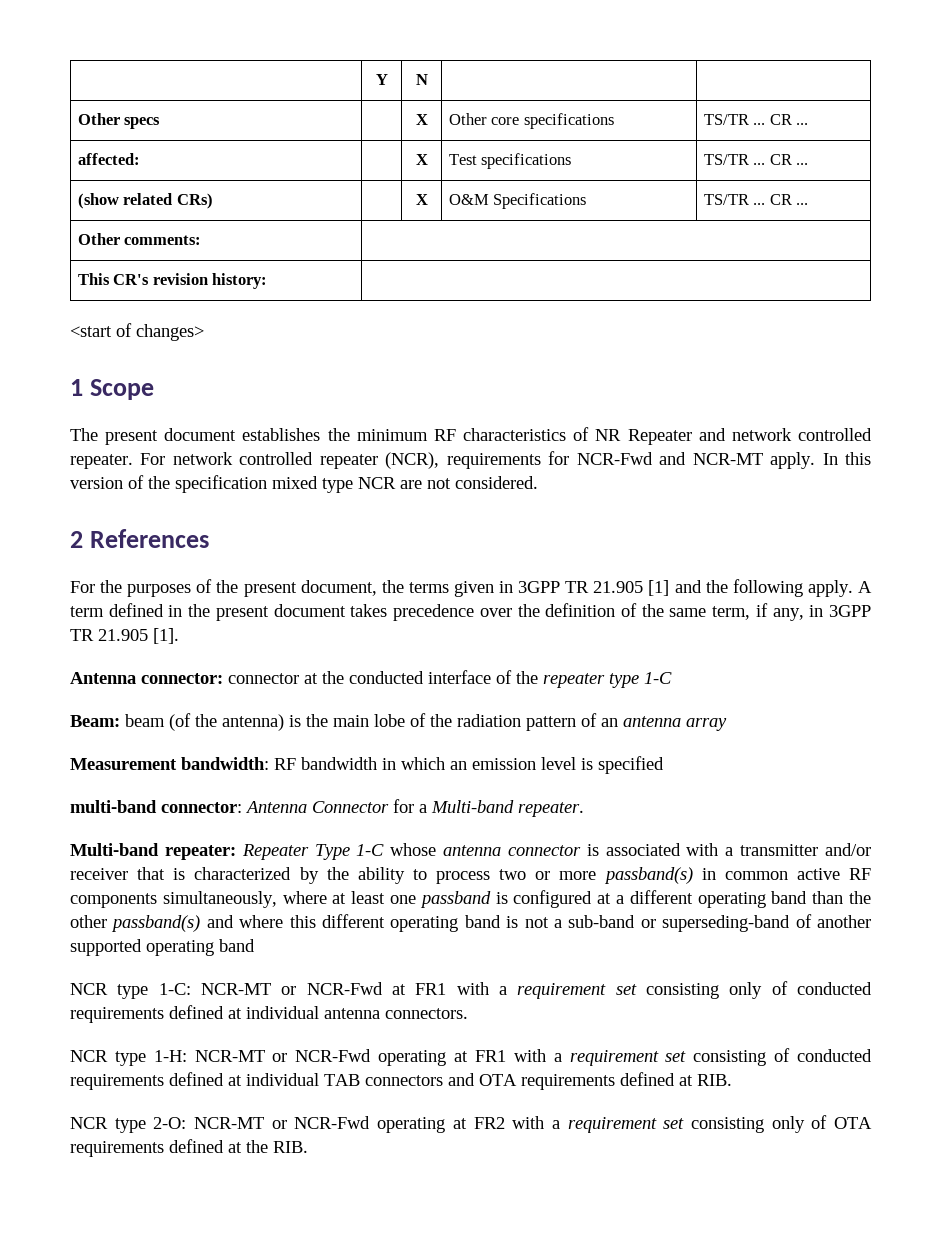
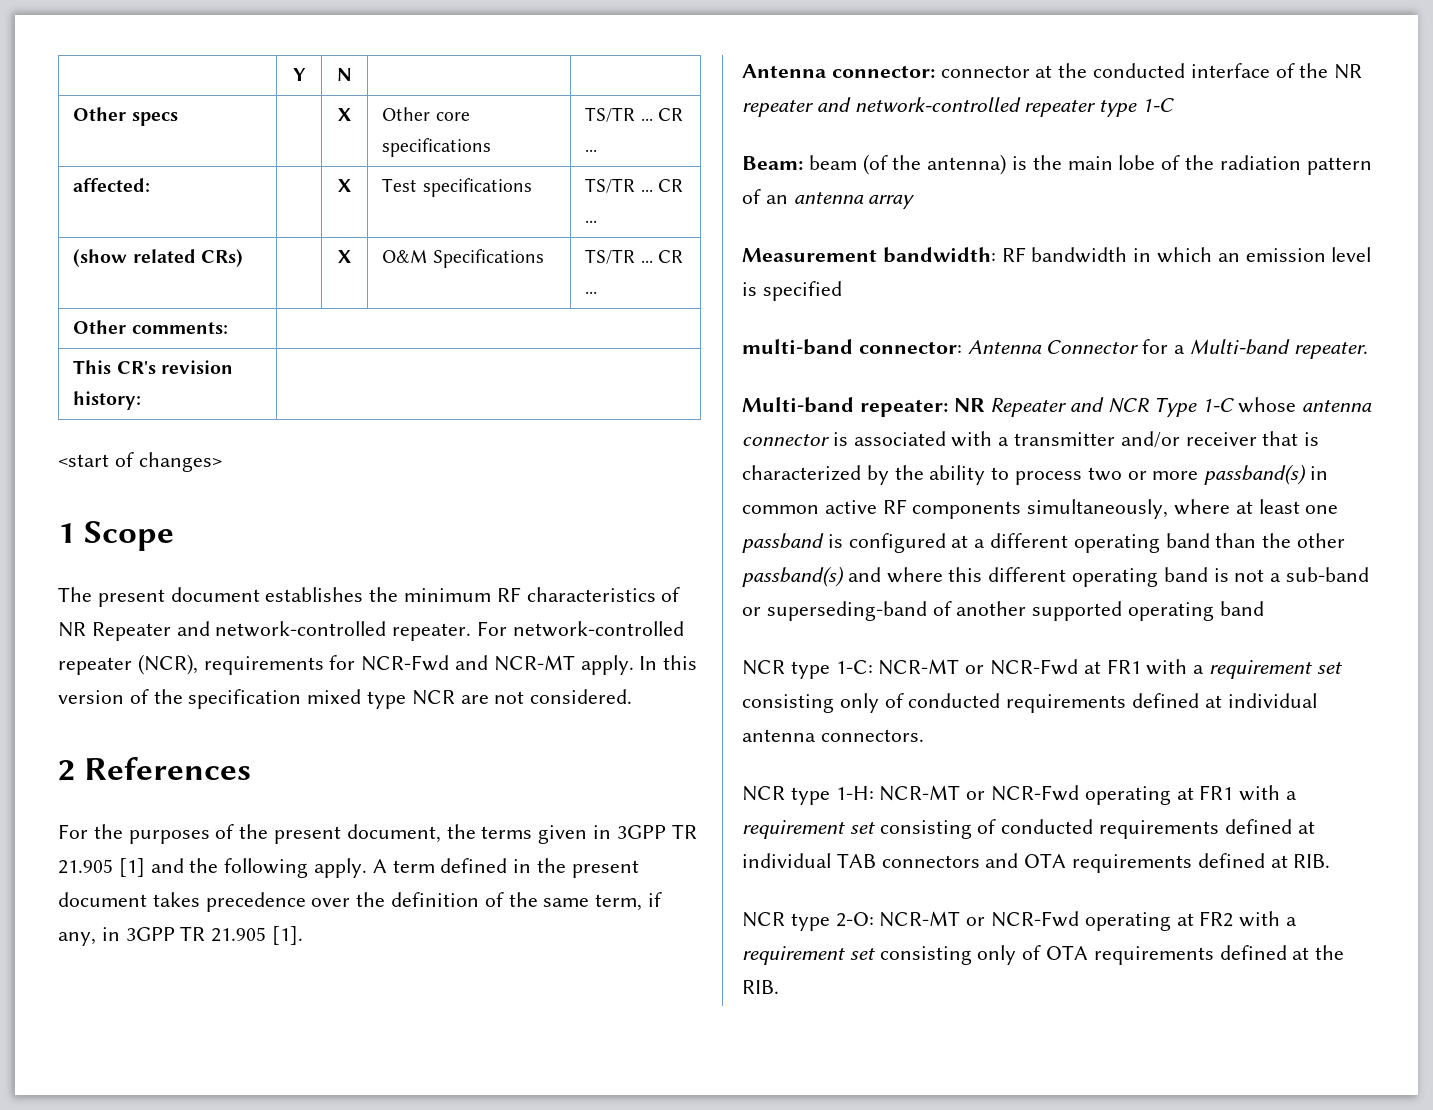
[731,428,873,441] [70,452,314,469] network controlled repeater. For network controlled -> [215,621,684,641] network-controlled repeater. For network-controlled
(538, 677) none -> [1334,64,1363,79] [742,97,1021,117] NR repeater and network-controlled
[241,844,309,860] Repeater -> [953,397,1150,417] NR Repeater and NCR

